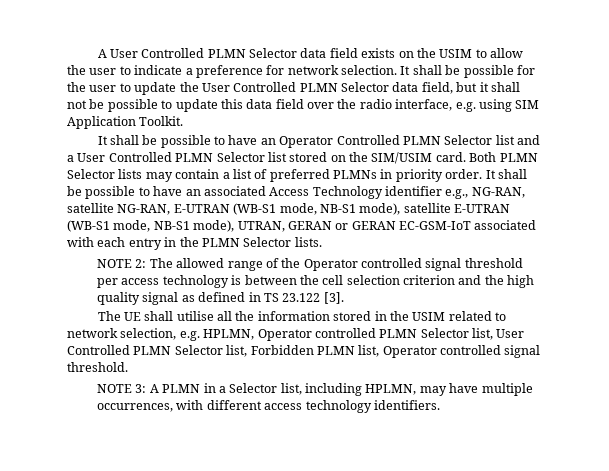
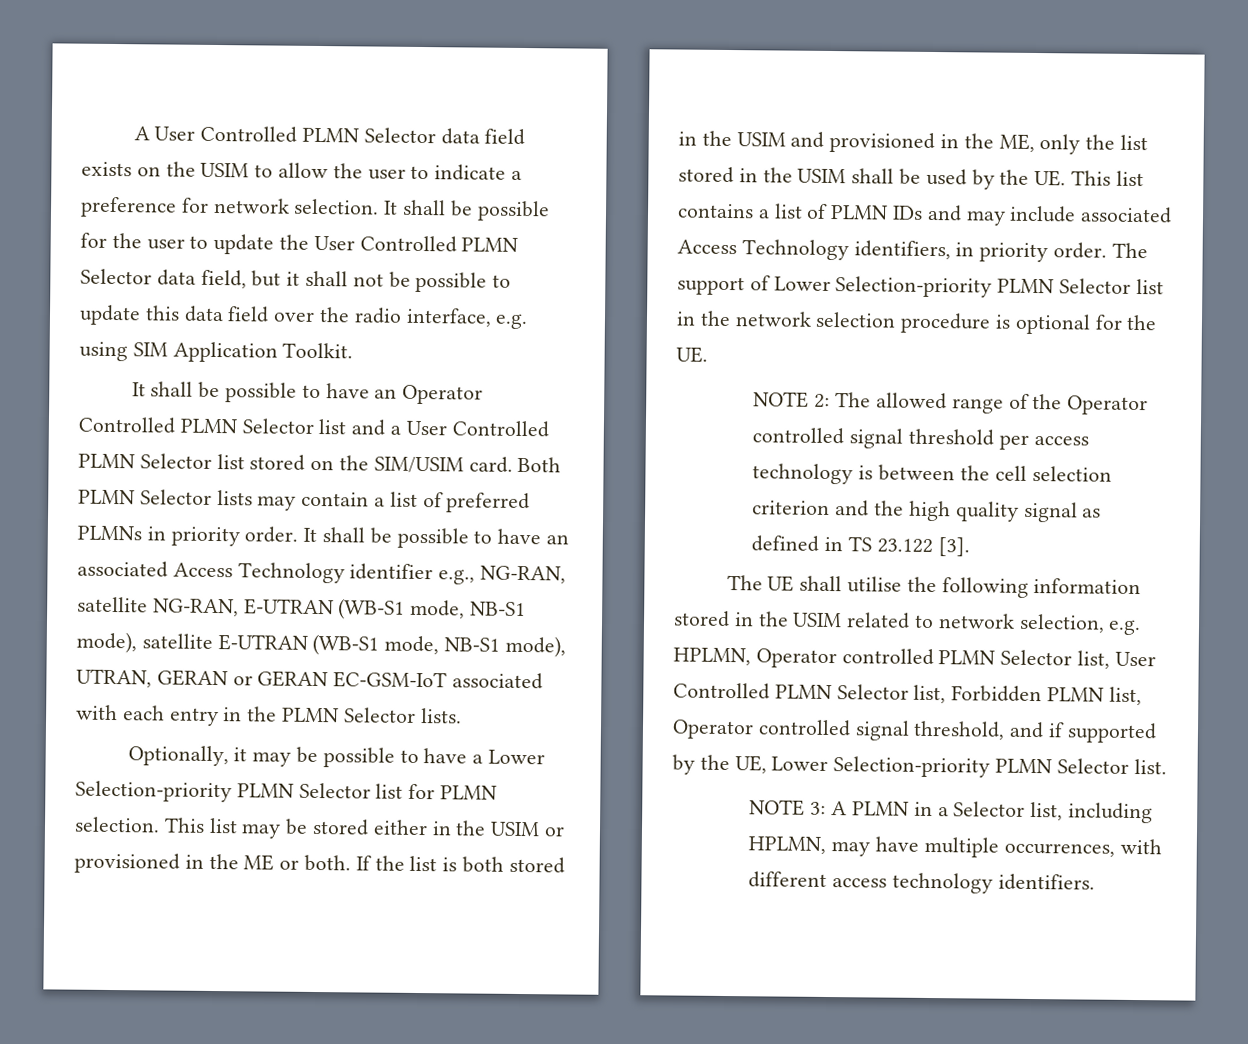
(322, 242) none -> [127,745,546,768] [75,780,498,803] [74,816,566,839] [74,852,565,874] [678,130,1149,155] [678,166,1144,190] [677,203,1173,226] [677,239,1148,263] [677,275,1164,298] [676,310,1158,335] [676,346,708,363] // Optionally, it may be possible to have a Lower Selection-priority PLMN Selector list for PLMN selection. This list may be stored either in the USIM or provisioned in the ME or both. If the list is both stored in the USIM and provisioned in the ME, only the list stored in the USIM shall be used by the UE. This list contains a list of PLMN IDs and may include associated Access Technology identifiers, in priority order. The support of Lower Selection-priority PLMN Selector list in the network selection procedure is optional for the UE.
[217,311,255,321] all the -> [906,576,1029,598] the following
[67,362,128,372] threshold. -> [913,720,1157,744] [672,754,1167,778] threshold, and if supported by the UE, Lower Selection-priority PLMN Selector list.

